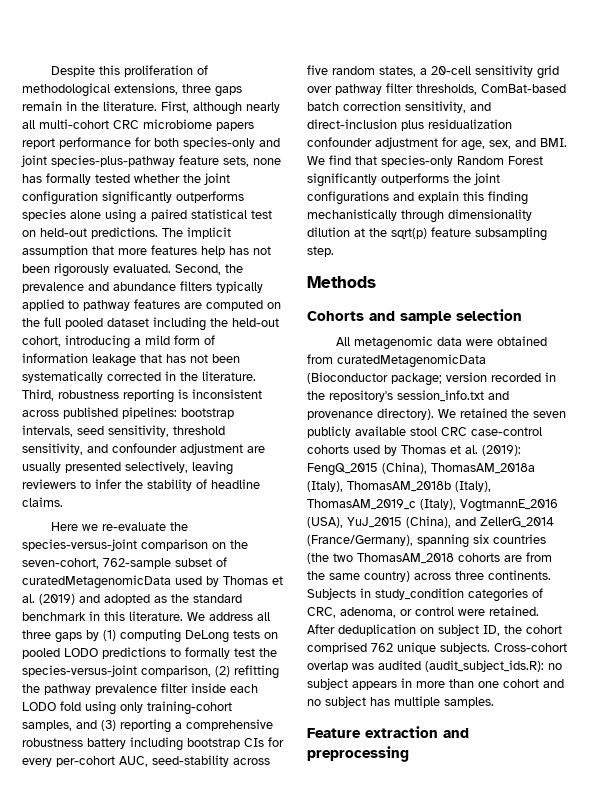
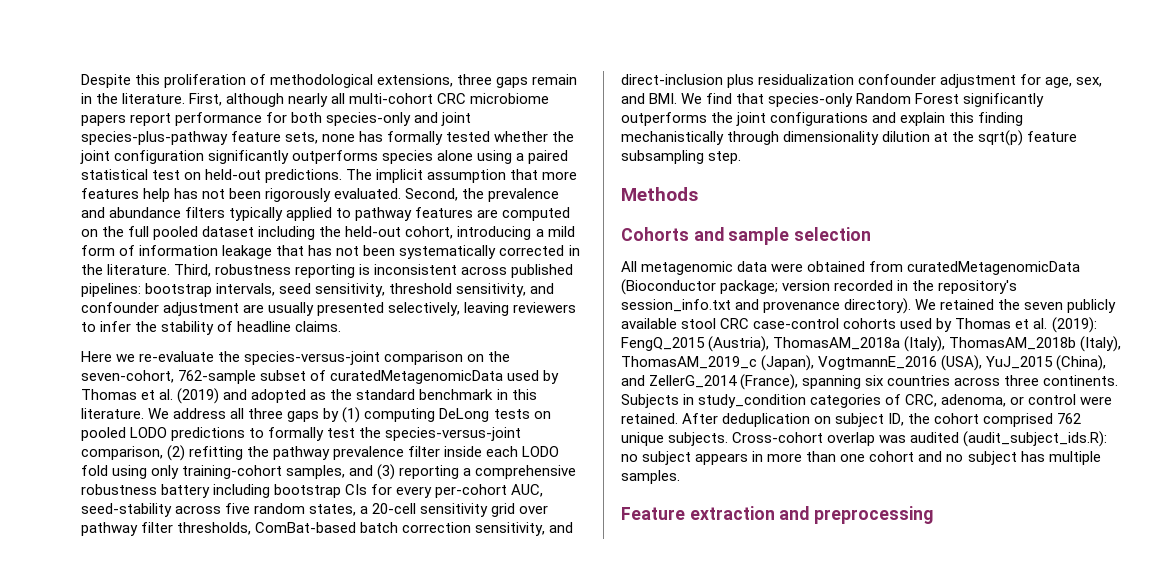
[382,462,427,474] (China), -> [708,336,770,352] (Austria),
[420,499,456,510] (Italy), -> [761,355,815,371] (Japan),
[307,535,413,546] (France/Germany), -> [740,374,799,390] (France),
[307,552,552,564] [307,571,410,582] (the two ThomasAM_2018 cohorts are from the same country) -> (951, 380) none

